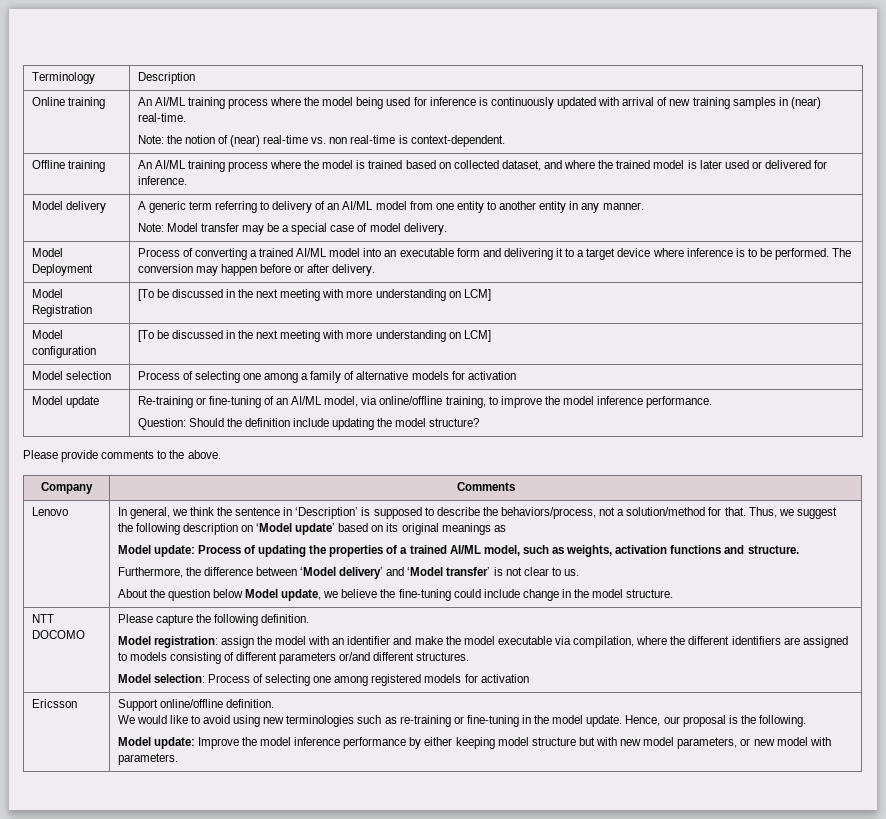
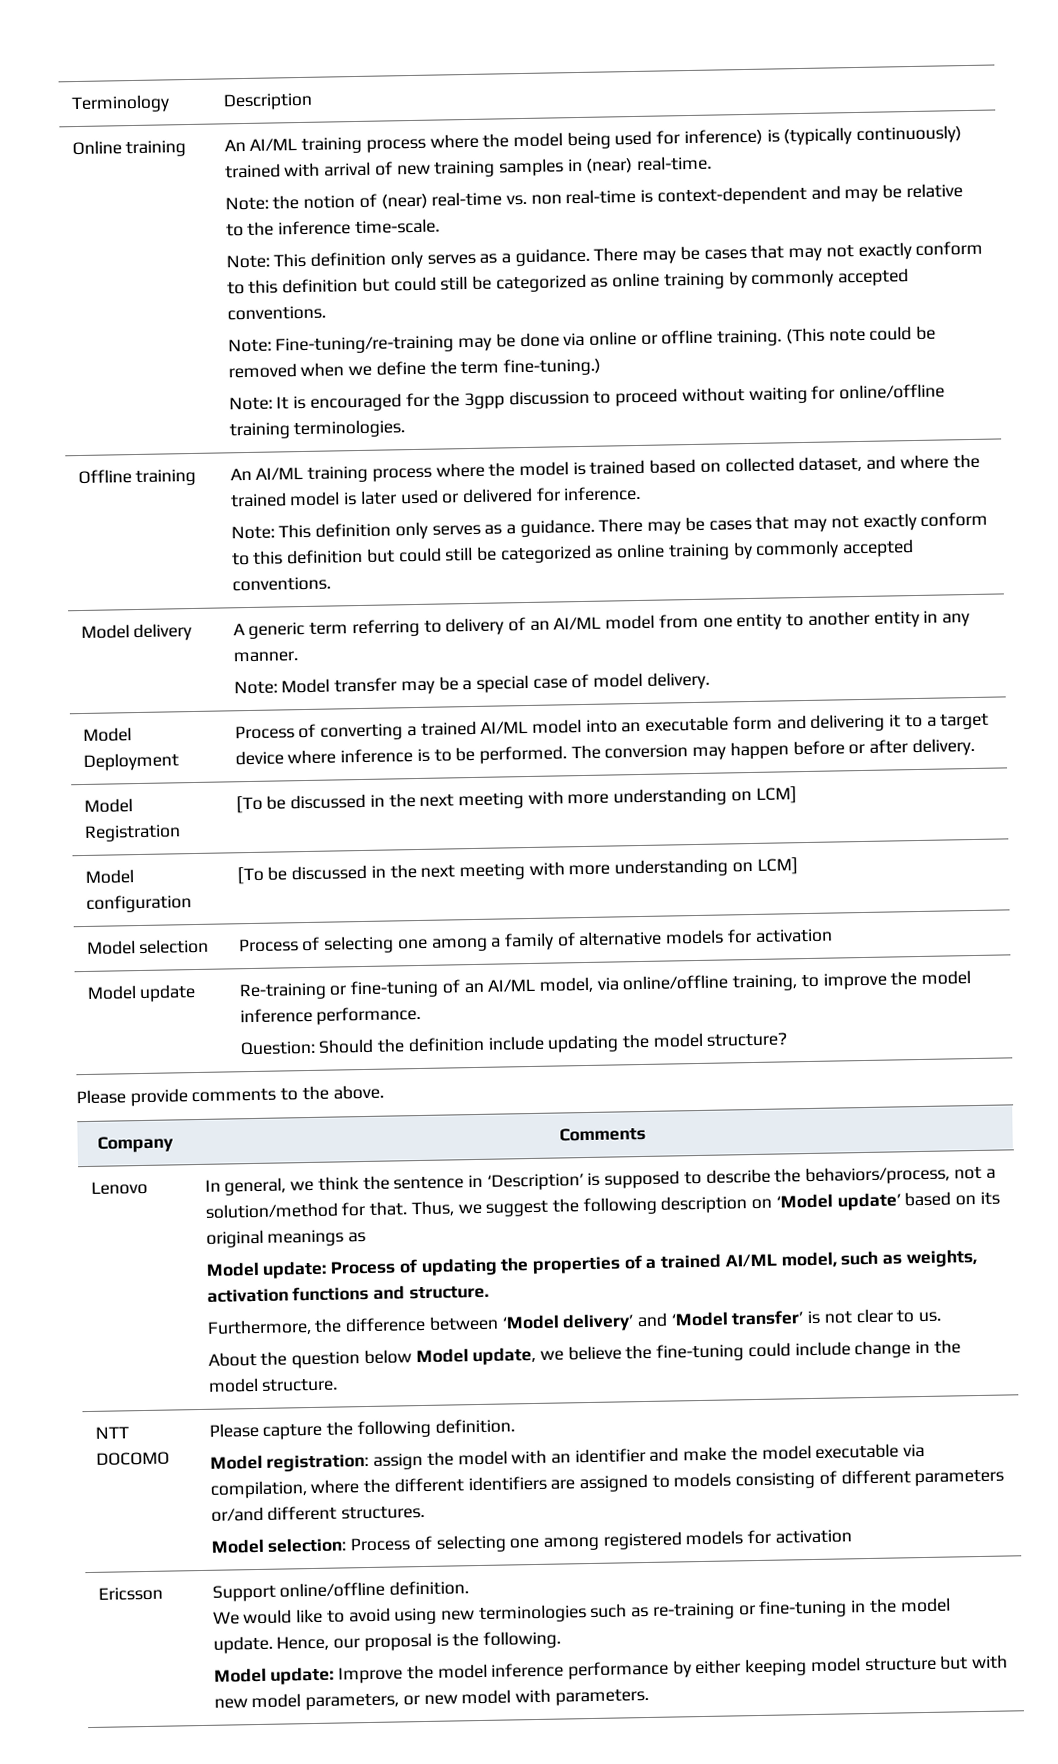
[429,97,596,109] inference is continuously updated -> [683,125,963,147] [224,163,281,179] inference) is (typically continuously) trained
[410,135,505,147] context-dependent. -> [656,183,963,206] [225,218,440,237] [225,240,984,269] [226,268,910,295] [226,305,326,321] [227,325,937,355] [227,357,601,379] [228,383,946,412] [228,419,406,440] context-dependent and may be relative to the inference time-scale. // Note: This definition only serves as a guidance. There may be cases that may not exactly conform to this definition but could still be categorized as online training by commonly accepted conventions. // Note: Fine-tuning/re-training may be done via online or offline training. (This note could be removed when we define the term fine-tuning.) // Note: It is encouraged for the 3gpp discussion to proceed without waiting for online/offline training terminologies.
(187, 180) none -> [230,511,989,540] [231,539,915,566] [231,576,331,592] // Note: This definition only serves as a guidance. There may be cases that may not exactly conform to this definition but could still be categorized as online training by commonly accepted conventions.

